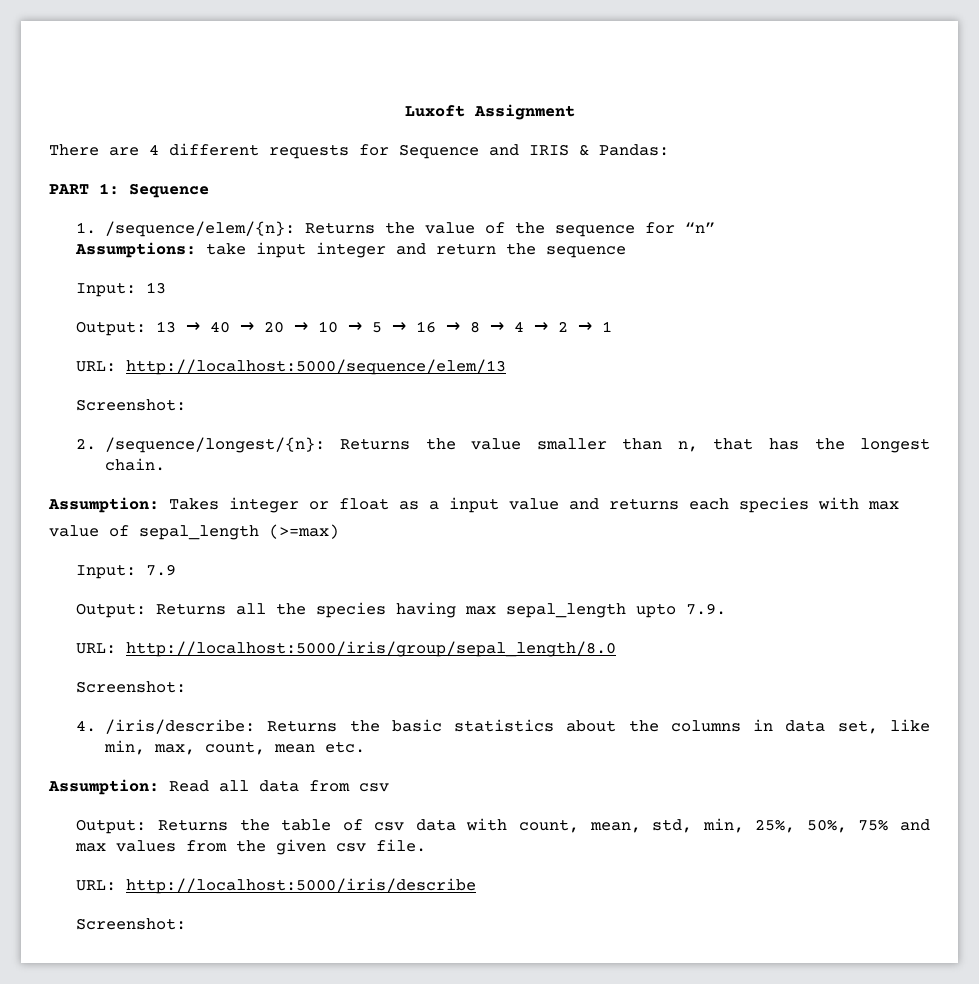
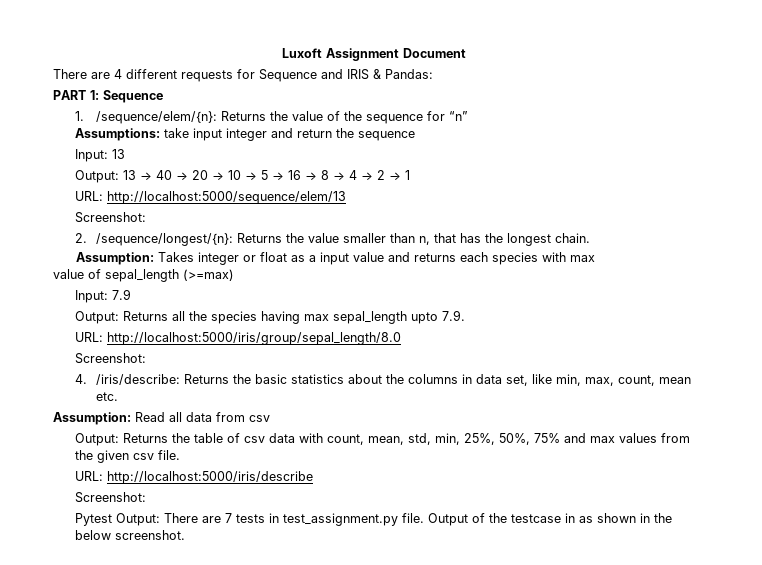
(575, 112) none -> [403,48,466,58] Document
(187, 924) none -> [74,513,672,526] [74,530,185,540] // Pytest Output: There are 7 tests in test_assignment.py file. Output of the testcase in as shown in the below screenshot.

